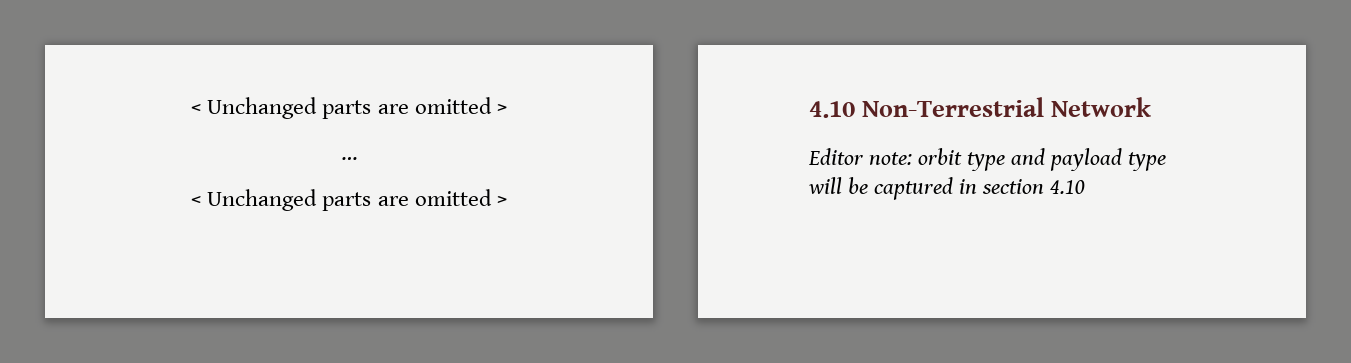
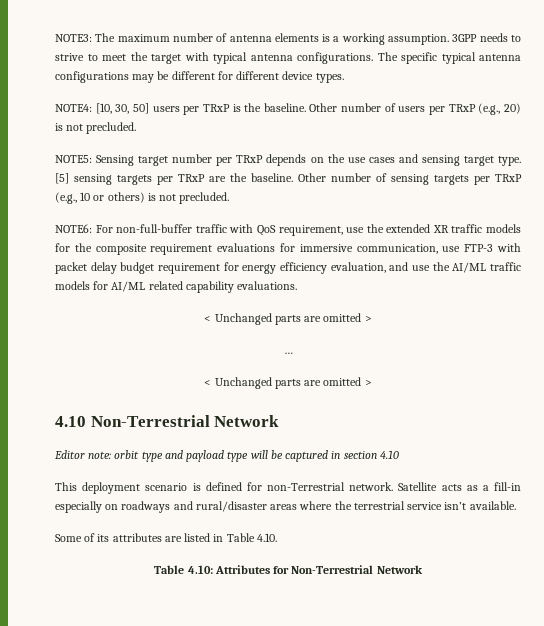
(191, 109) none -> [55,33,522,45] [55,52,521,64] [55,71,344,83] [55,103,521,115] [55,122,137,134] [55,154,521,166] [55,173,522,185] [55,192,230,204] [55,224,521,236] [55,243,522,255] [55,262,522,274] [55,281,298,293] NOTE3: The maximum number of antenna elements is a working assumption. 3GPP needs to strive to meet the target with typical antenna configurations. The specific typical antenna configurations may be different for different device types. // NOTE4: [10, 30, 50] users per TRxP is the baseline. Other number of users per TRxP (e.g., 20) is not precluded. // NOTE5: Sensing target number per TRxP depends on the use cases and sensing target type. [5] sensing targets per TRxP are the baseline. Other number of sensing targets per TRxP (e.g., 10 or others) is not precluded. // NOTE6: For non-full-buffer traffic with QoS requirement, use the extended XR traffic models for the composite requirement evaluations for immersive communication, use FTP-3 with packet delay budget requirement for energy efficiency evaluation, and use the AI/ML traffic models for AI/ML related capability evaluations. //
(1086, 187) none -> [55,482,522,494] [55,501,516,513] [55,533,277,542] [154,565,423,574] // This deployment scenario is defined for non-Terrestrial network. Satellite acts as a fill-in especially on roadways and rural/disaster areas where the terrestrial service isn’t available. // Some of its attributes are listed in Table 4.10. // Table 4.10: Attributes for Non-Terrestrial Network

